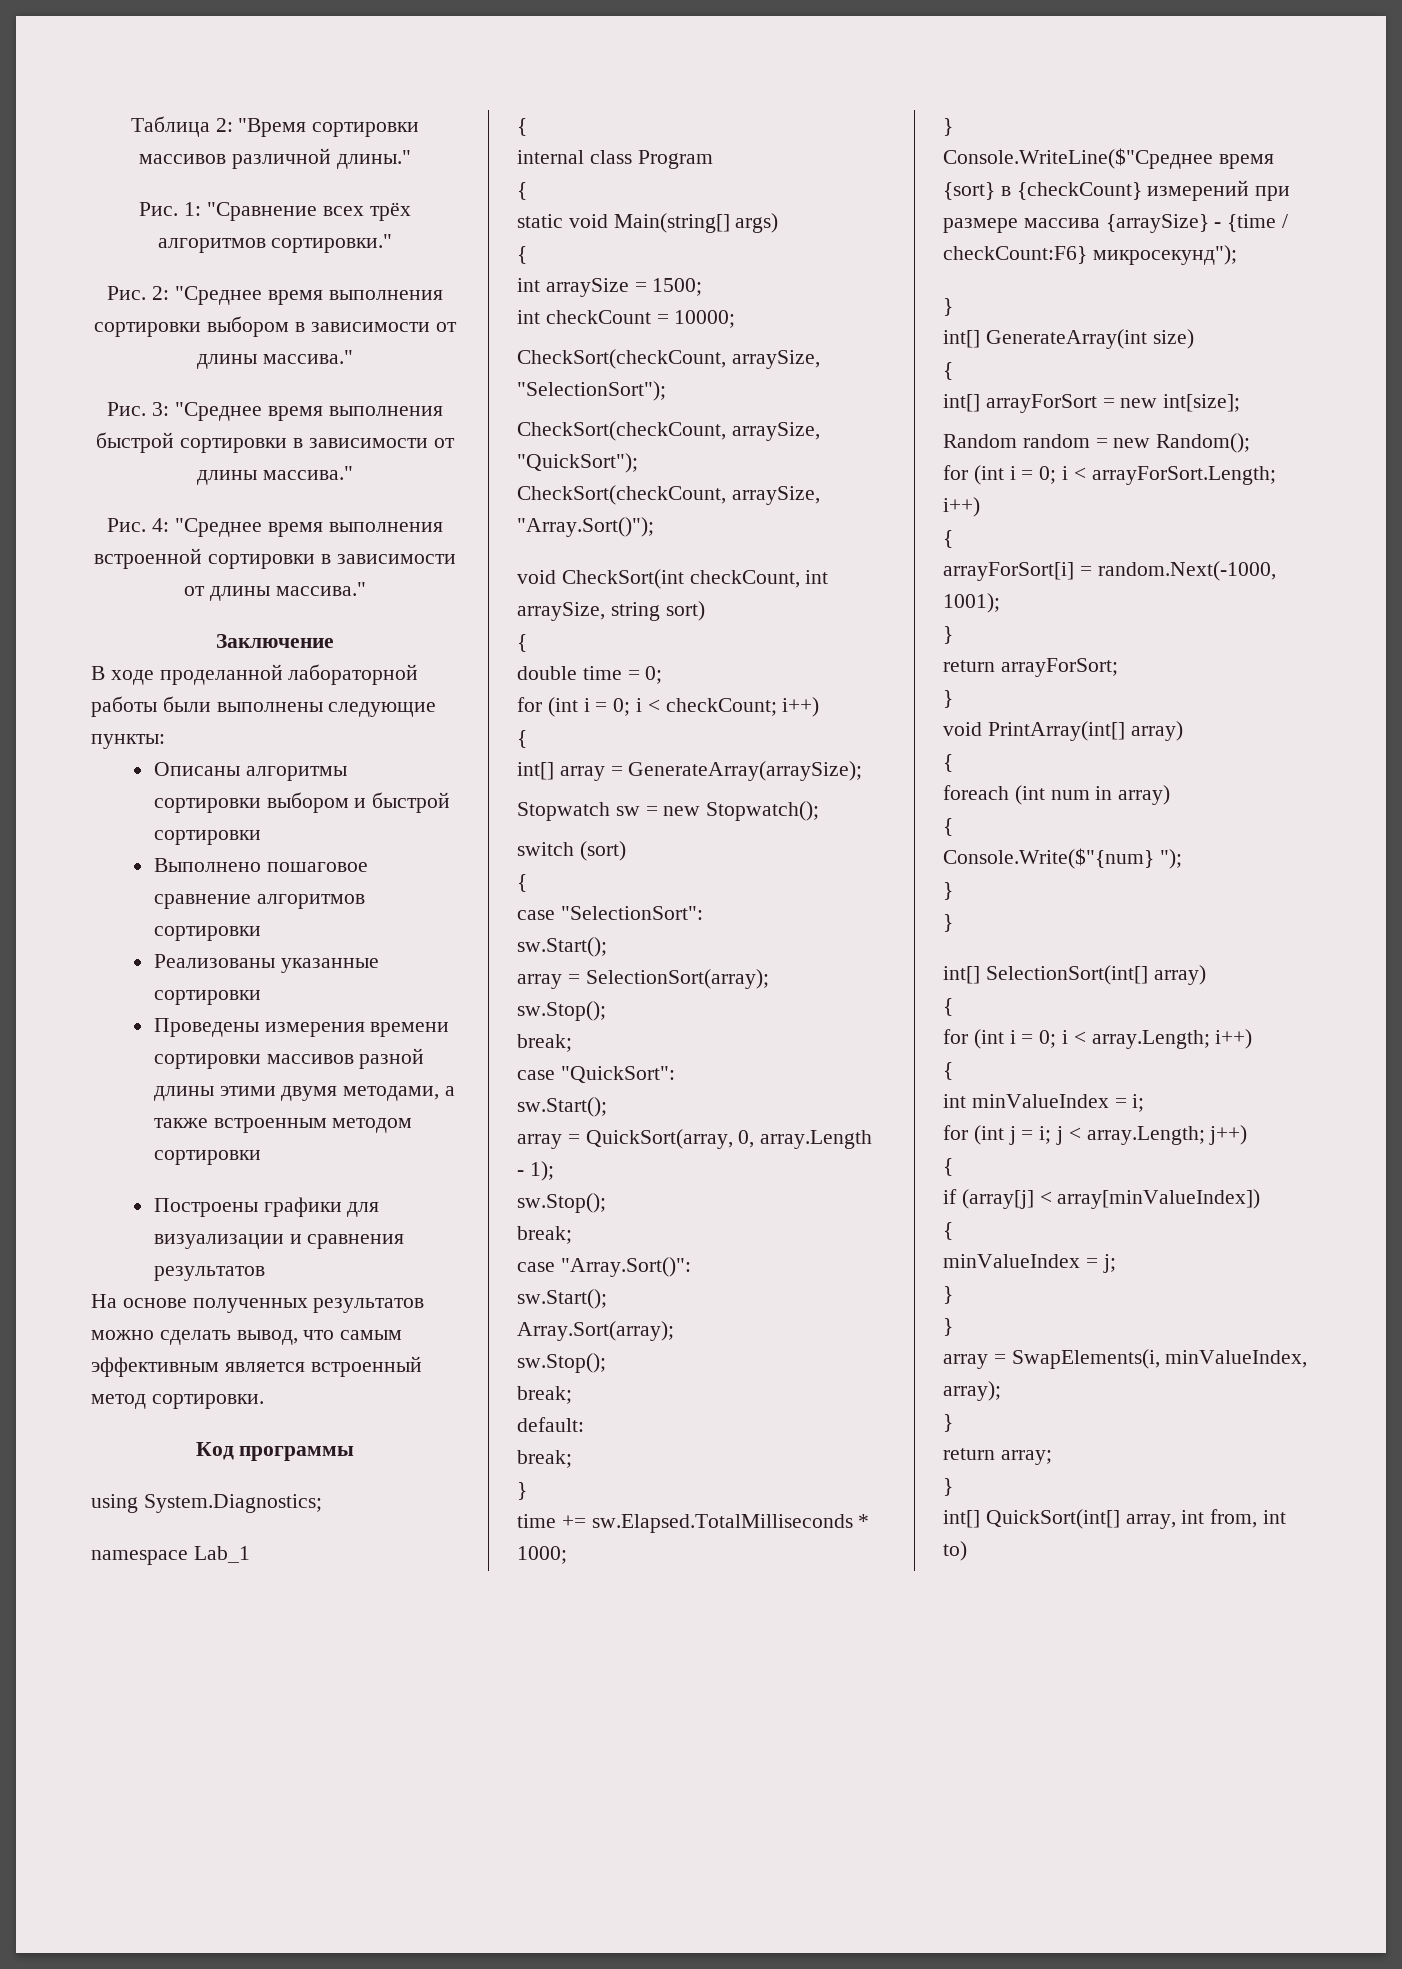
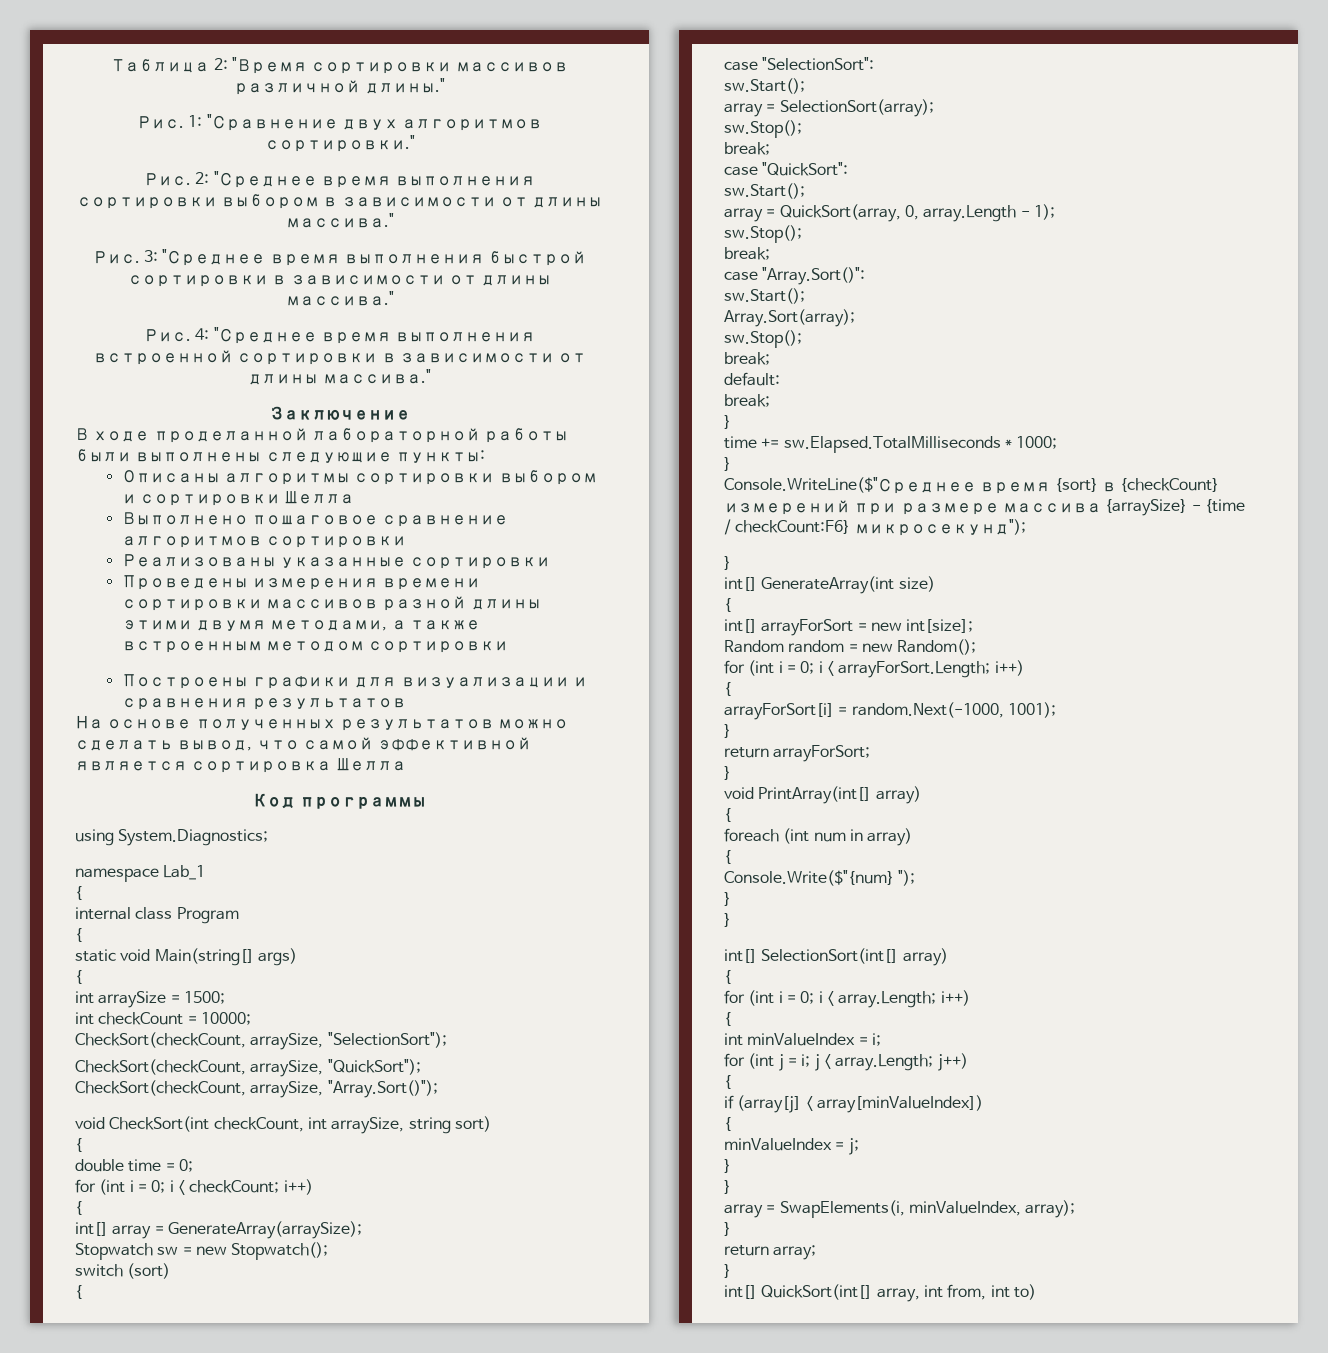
[322,202,411,221] всех трёх -> [341,119,398,130] двух
[372,792,451,813] [153,830,261,845] быстрой сортировки -> [140,491,355,506] сортировки Шелла
[340,1330,403,1340] [91,1356,422,1377] [91,1394,264,1409] самым эффективным является встроенный метод сортировки. -> [302,737,532,751] [75,758,406,773] самой эффективной является сортировка Шелла

